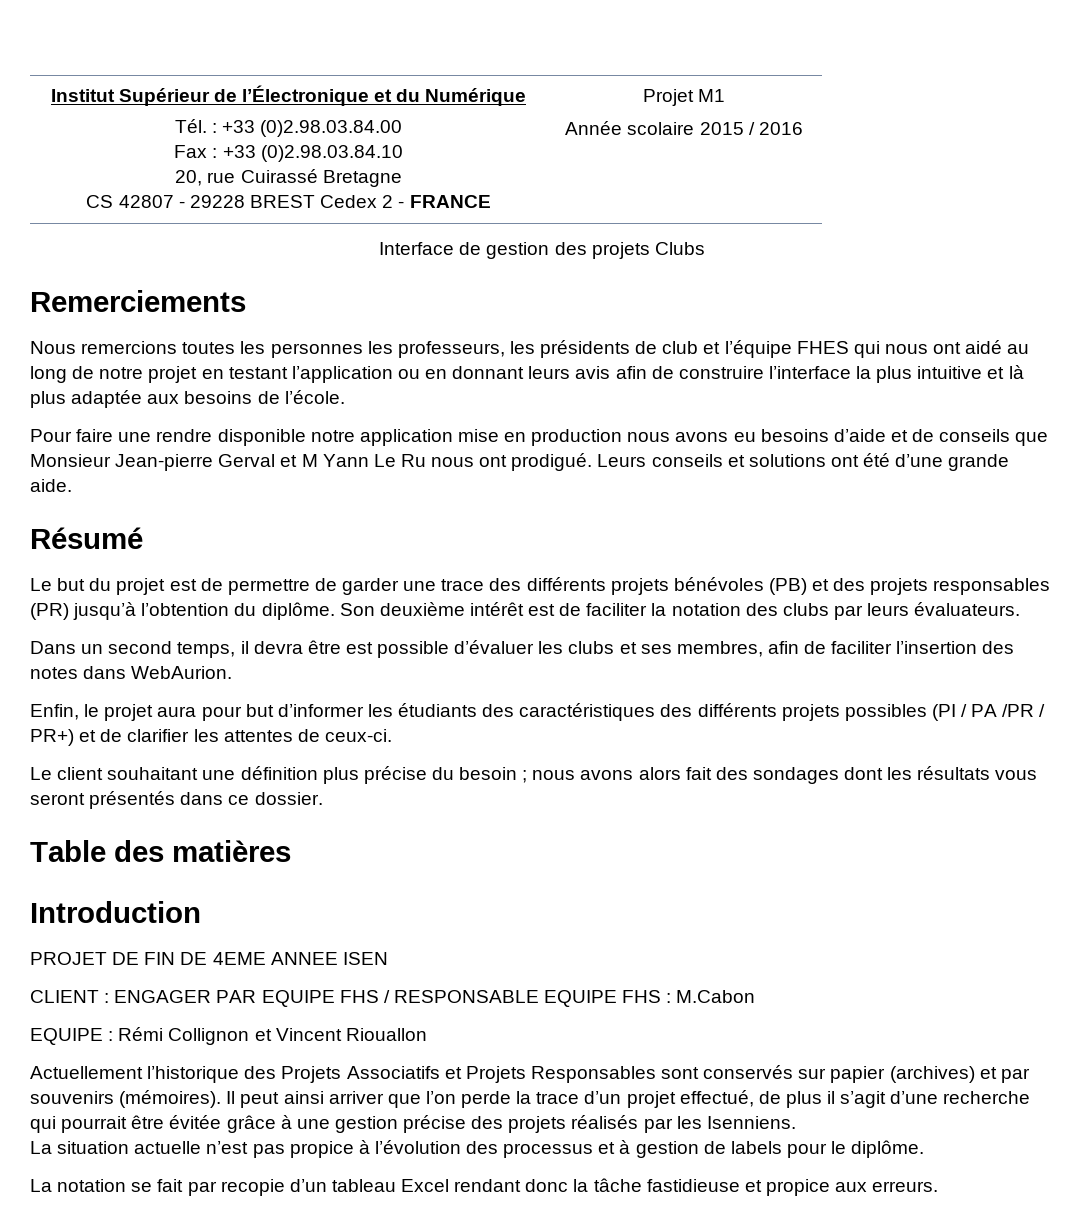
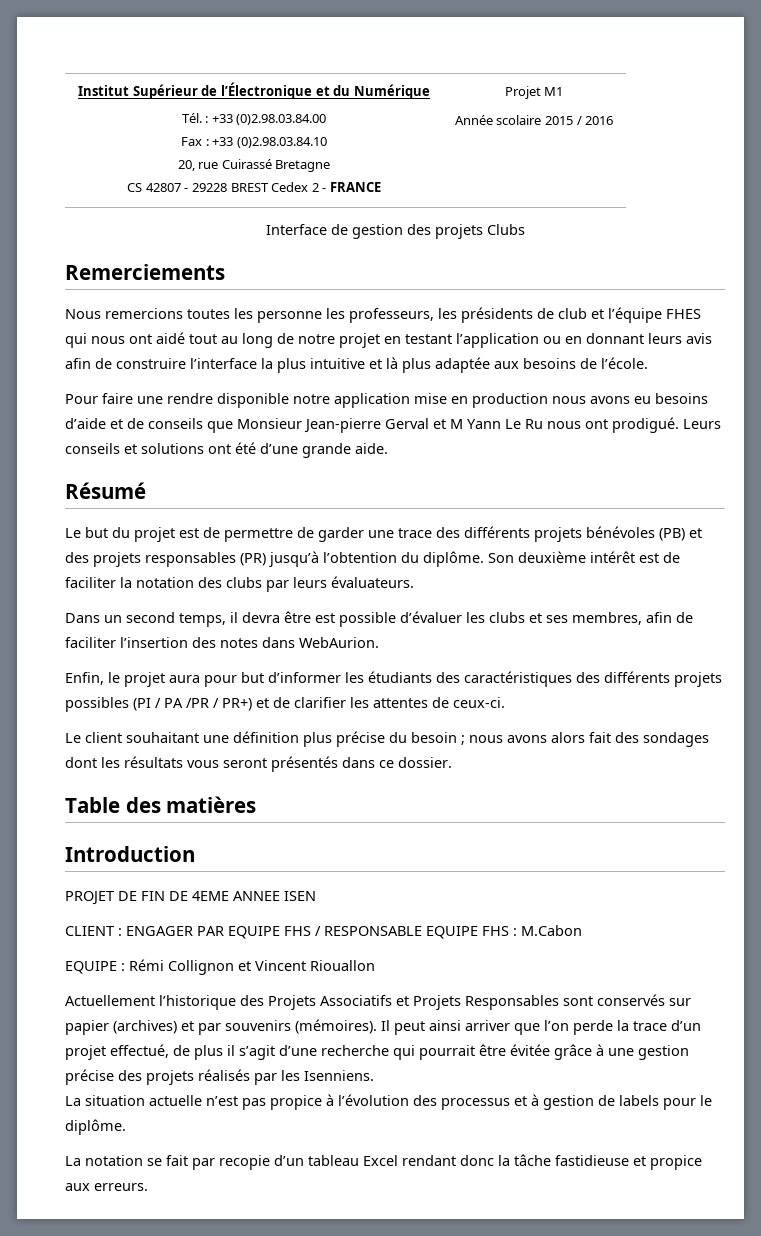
[270,343,363,358] personnes -> [257,311,322,323] personne
(1003, 347) none -> [189,334,217,344] tout

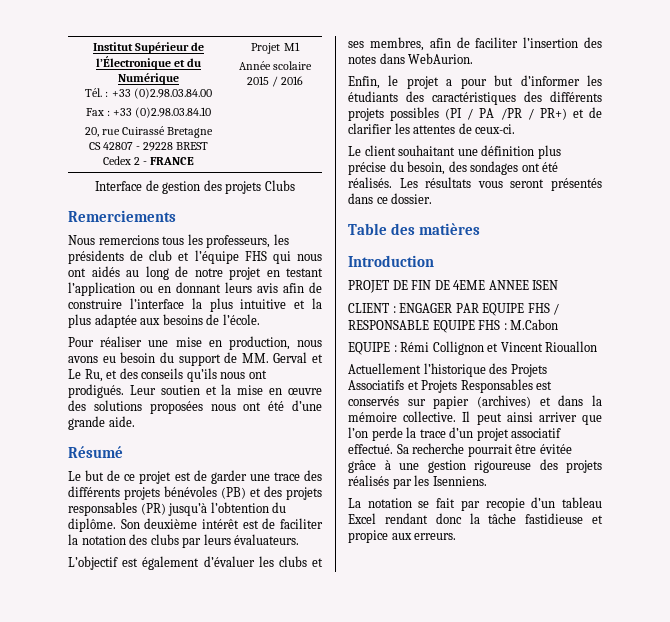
[187,308,322,323] toutes les personne -> [162,236,185,245] tous
[666,309,701,319] FHES -> [244,251,267,261] FHS
[156,332,217,344] aidé tout -> [91,266,120,277] aidés
[386,357,398,369] là -> [312,298,323,309] la
[102,393,548,408] faire une rendre disponible notre application mise en production -> [100,336,290,350] réaliser une mise en production,
[655,393,708,404] [65,417,721,433] [65,443,204,454] besoins d’aide et de conseils que Monsieur Jean-pierre Gerval et M Yann Le Ru nous ont prodigué. Leurs conseils et solutions -> [120,352,323,366] [68,368,267,382] [68,384,322,398] [68,400,236,414] besoin du support de MM. Gerval et Le Ru, et des conseils qu’ils nous ont prodigués. Leur soutien et la mise en œuvre des solutions proposées nous
[112,527,130,538] du -> [107,470,136,481] de ce
[224,527,314,542] permettre de -> (207, 475) none
[65,611,396,627] Dans un second temps, il devra être est possible -> [68,556,200,570] L’objectif est également
[169,675,200,683] aura -> [446,79,453,86] a
[411,732,709,747] [65,757,120,768] besoin ; nous avons alors fait des sondages dont les -> [407,161,559,175] [348,177,418,188] besoin, des sondages ont été réalisés. Les
[563,996,593,1006] sont -> [536,381,553,390] est
[198,1019,377,1035] par souvenirs (mémoires). -> [558,395,602,406] [348,411,457,422] dans la mémoire collective.
[110,1044,415,1060] effectué, de plus il s’agit d’une recherche qui -> [511,428,562,438] [348,443,465,454] associatif effectué. Sa recherche
[65,1069,114,1085] précise -> [474,460,531,473] rigoureuse
[65,1094,712,1110] [65,1119,126,1135] // La situation actuelle n’est pas propice à l’évolution des processus et à gestion de labels pour le diplôme. -> (487, 481) none

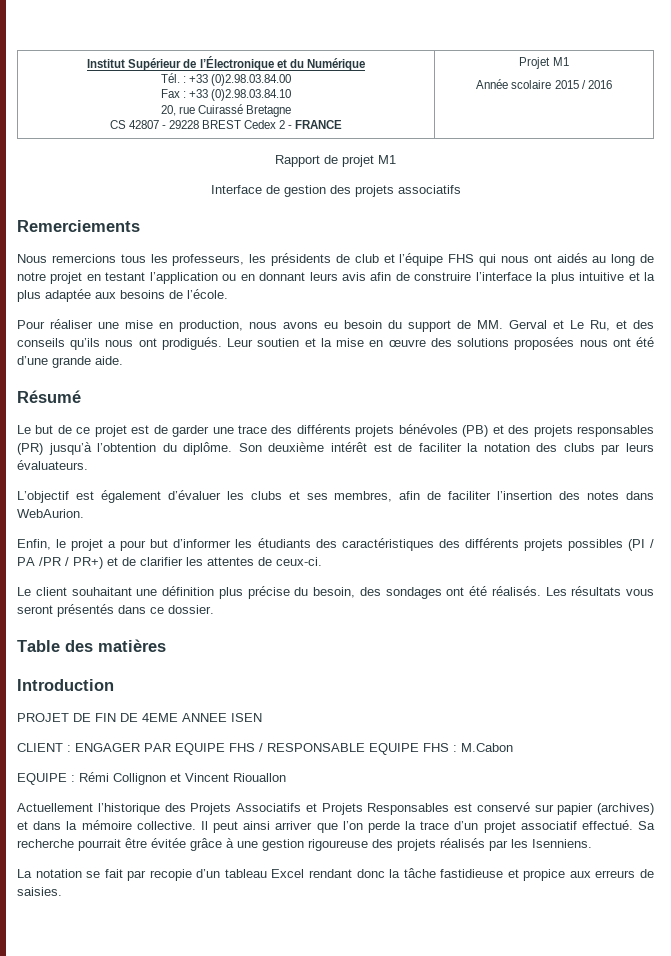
(304, 80) none -> [275,155,396,167] // Rapport de projet M1
[264,180,295,191] Clubs -> [397,185,461,194] associatifs
[348,396,399,406] conservés -> [476,802,530,812] conservé
[414,533,457,540] erreurs. -> [595,869,654,878] [17,887,62,896] erreurs de saisies.

